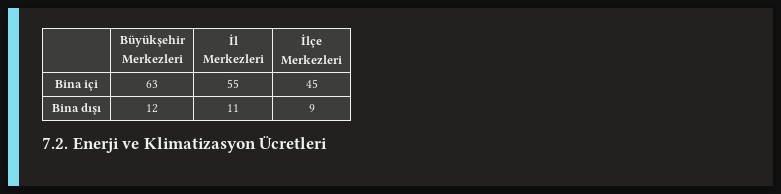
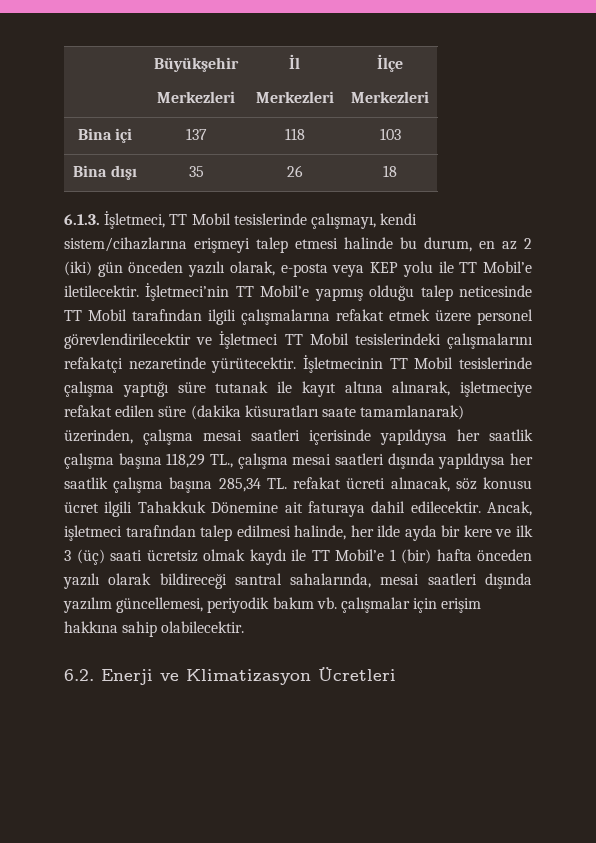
[146,80,158,88] [227,79,239,88] [305,79,318,88] 63 | 55 | 45 -> [185,128,207,140] [284,128,305,140] [379,128,401,140] 137 | 118 | 103
[146,104,158,113] [227,104,239,112] [308,104,315,112] [42,137,68,149] 12 | 11 | 9 // 7.2. -> [188,166,204,177] [286,165,303,177] [383,165,397,177] [64,211,418,229] [64,237,532,253] [64,261,533,277] [64,283,532,301] [64,309,533,325] [64,331,533,349] [64,355,532,373] [64,381,532,397] [64,405,465,420] [64,429,533,445] [64,453,533,469] [64,477,532,493] [64,501,532,517] [64,525,533,541] [64,549,532,565] [63,573,532,589] [63,597,482,613] [64,621,245,637] [64,669,94,681] 35 | 26 | 18 // 6.1.3. İşletmeci, TT Mobil tesislerinde çalışmayı, kendi sistem/cihazlarına erişmeyi talep etmesi halinde bu durum, en az 2 (iki) gün önceden yazılı olarak, e-posta veya KEP yolu ile TT Mobil’e iletilecektir. İşletmeci’nin TT Mobil’e yapmış olduğu talep neticesinde TT Mobil tarafından ilgili çalışmalarına refakat etmek üzere personel görevlendirilecektir ve İşletmeci TT Mobil tesislerindeki çalışmalarını refakatçi nezaretinde yürütecektir. İşletmecinin TT Mobil tesislerinde çalışma yaptığı süre tutanak ile kayıt altına alınarak, işletmeciye refakat edilen süre (dakika küsuratları saate tamamlanarak) üzerinden, çalışma mesai saatleri içerisinde yapıldıysa her saatlik çalışma başına 118,29 TL., çalışma mesai saatleri dışında yapıldıysa her saatlik çalışma başına 285,34 TL. refakat ücreti alınacak, söz konusu ücret ilgili Tahakkuk Dönemine ait faturaya dahil edilecektir. Ancak, işletmeci tarafından talep edilmesi halinde, her ilde ayda bir kere ve ilk 3 (üç) saati ücretsiz olmak kaydı ile TT Mobil’e 1 (bir) hafta önceden yazılı olarak bildireceği santral sahalarında, mesai saatleri dışında yazılım güncellemesi, periyodik bakım vb. çalışmalar için erişim hakkına sahip olabilecektir. // 6.2.

